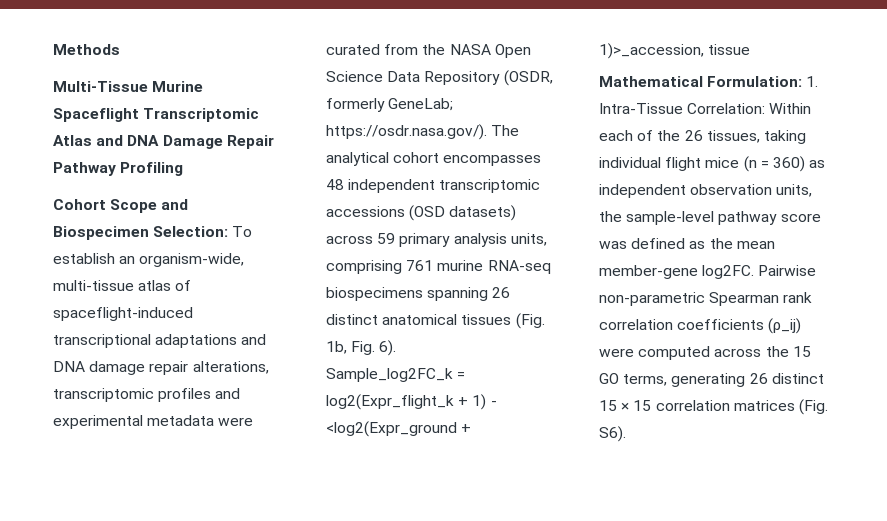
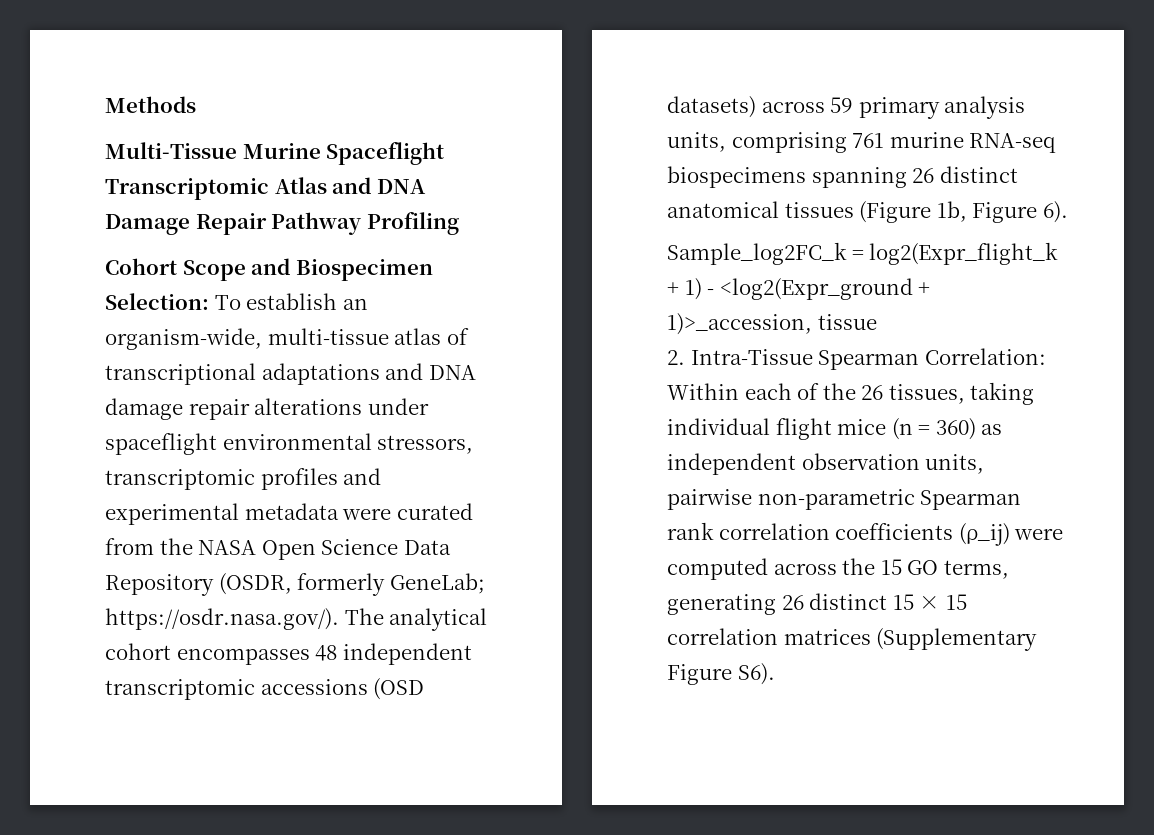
[53,307,193,321] spaceflight-induced -> (469, 336) none
[192,361,269,374] alterations, -> [254,398,429,415] [105,433,474,455] alterations under spaceflight environmental stressors,
[515,313,545,329] [326,341,376,355] (Fig. 1b, Fig. -> [859,201,1038,223] (Figure 1b, Figure
[599,76,819,87] [599,103,683,114] Mathematical Formulation: 1. Intra-Tissue -> [667,349,920,370] 2. Intra-Tissue Spearman
[599,211,821,225] [599,238,775,249] [599,265,817,279] the sample-level pathway score was defined as the mean member-gene log2FC. Pairwise -> [667,489,752,510] pairwise
[798,399,828,415] (Fig. -> [876,628,1038,651] [667,664,732,685] (Supplementary Figure

